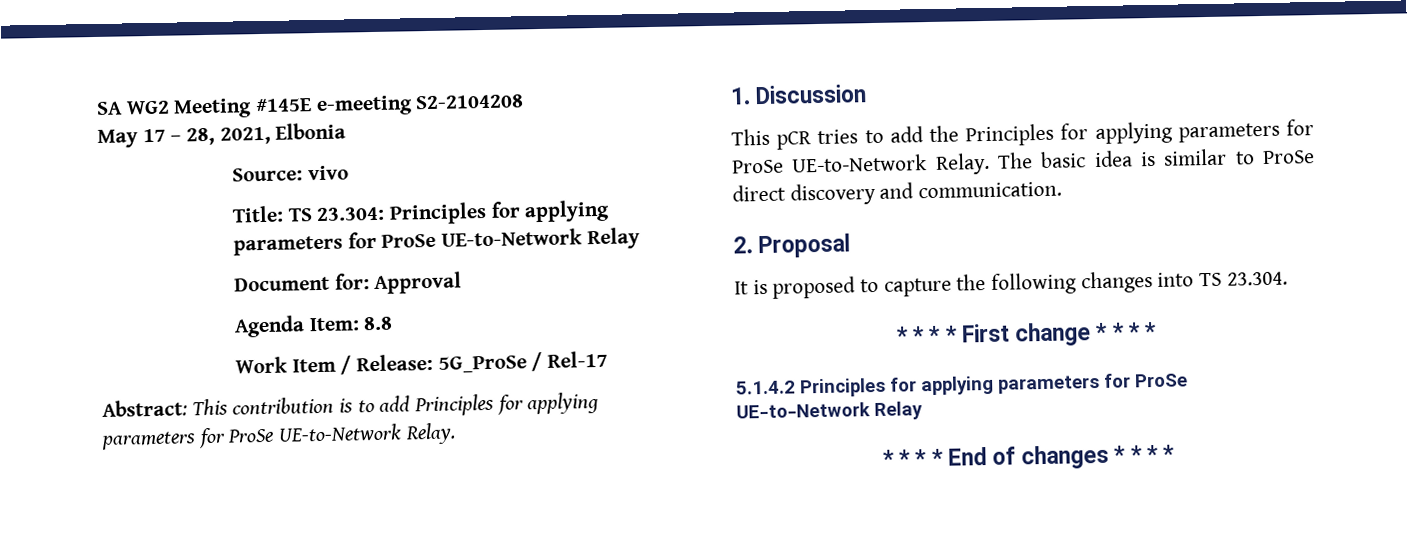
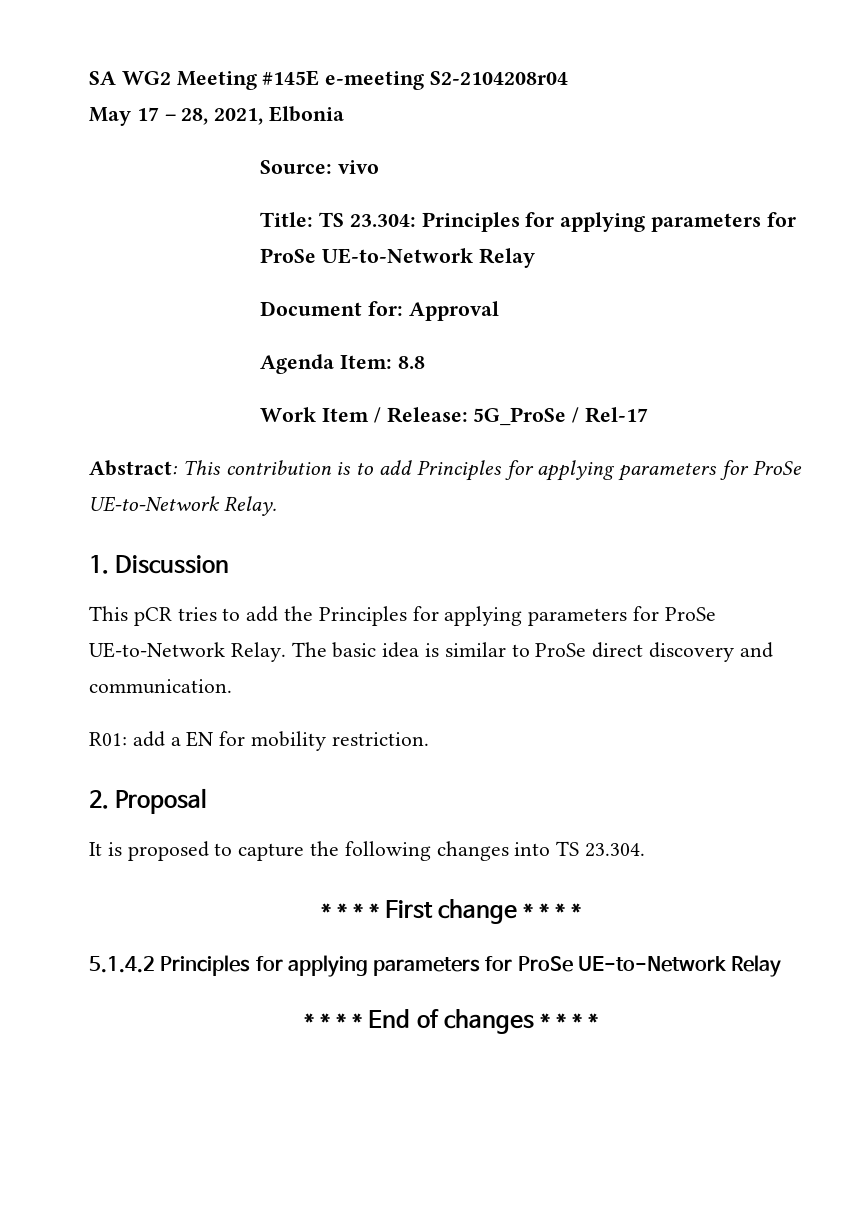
[415,94,525,110] S2-2104208 -> [430,71,569,85] S2-2104208r04
(1063, 190) none -> [89,731,429,751] // R01: add a EN for mobility restriction.

